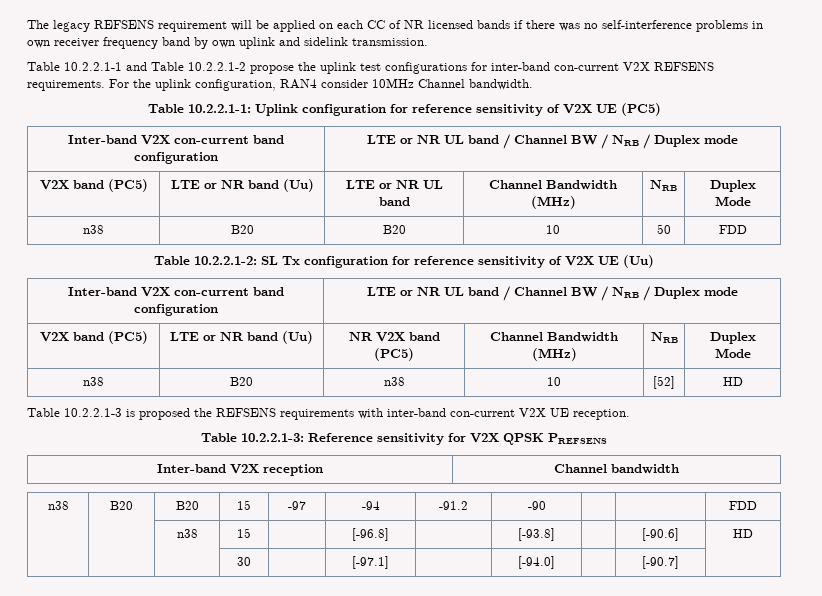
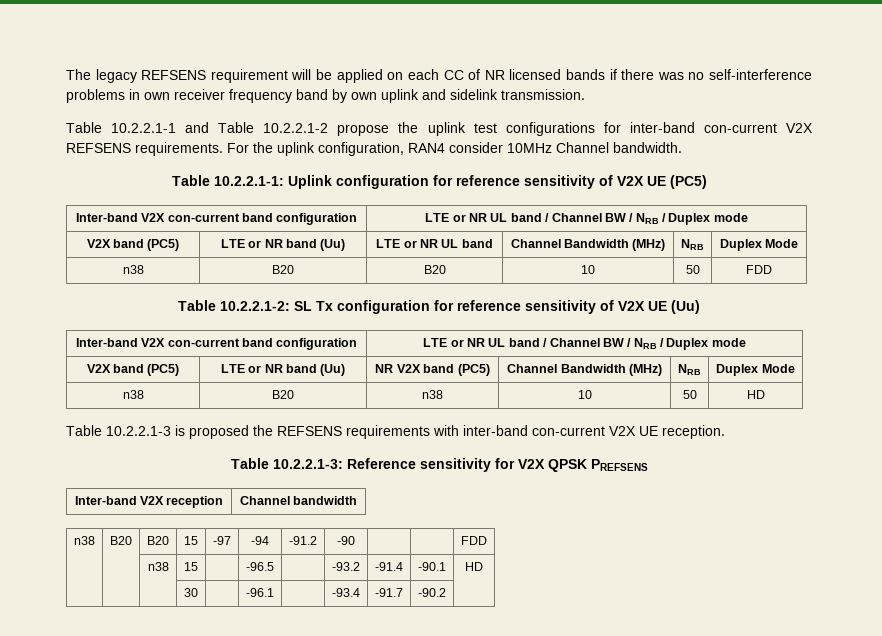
[653,376,675,389] [52] -> [682,390,697,399] 50
[352,528,389,541] [518,528,555,541] [641,528,679,541] [732,529,753,538] [237,557,251,566] [352,556,389,569] [518,556,555,569] [641,556,679,569] [-96.8] | | [-93.8] | | [-90.6] | HD // | | | 30 | | [-97.1] | | [-94.0] | | [-90.7] -> [246,562,274,571] [332,562,360,571] [375,562,403,571] [418,562,446,571] [465,562,483,571] [184,588,198,597] [246,588,274,597] [332,588,360,597] [375,588,403,597] [418,588,446,597] -96.5 | | -93.2 | -91.4 | -90.1 | HD // | | | 30 | | -96.1 | | -93.4 | -91.7 | -90.2

